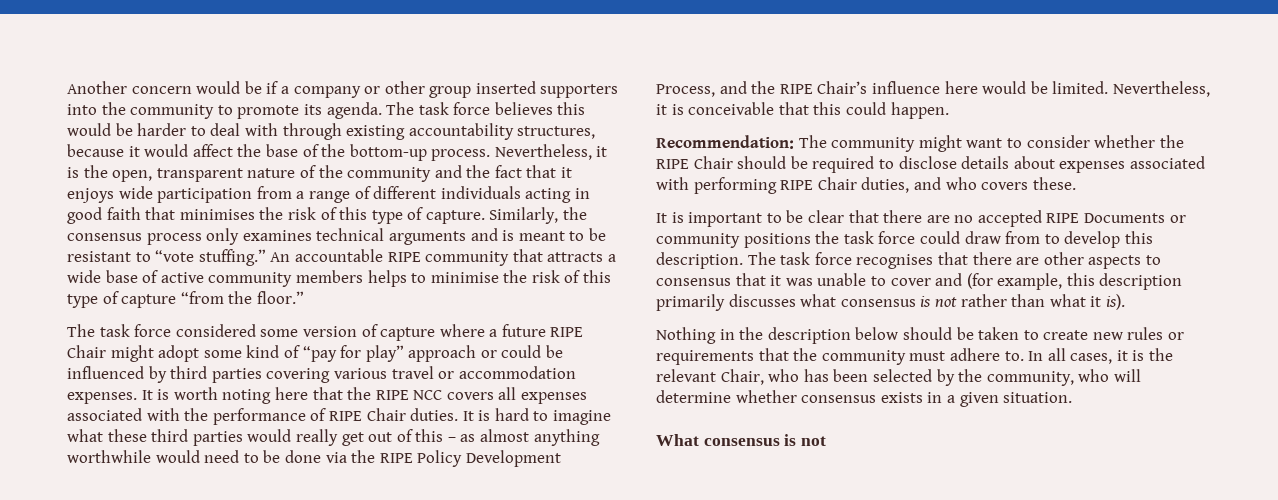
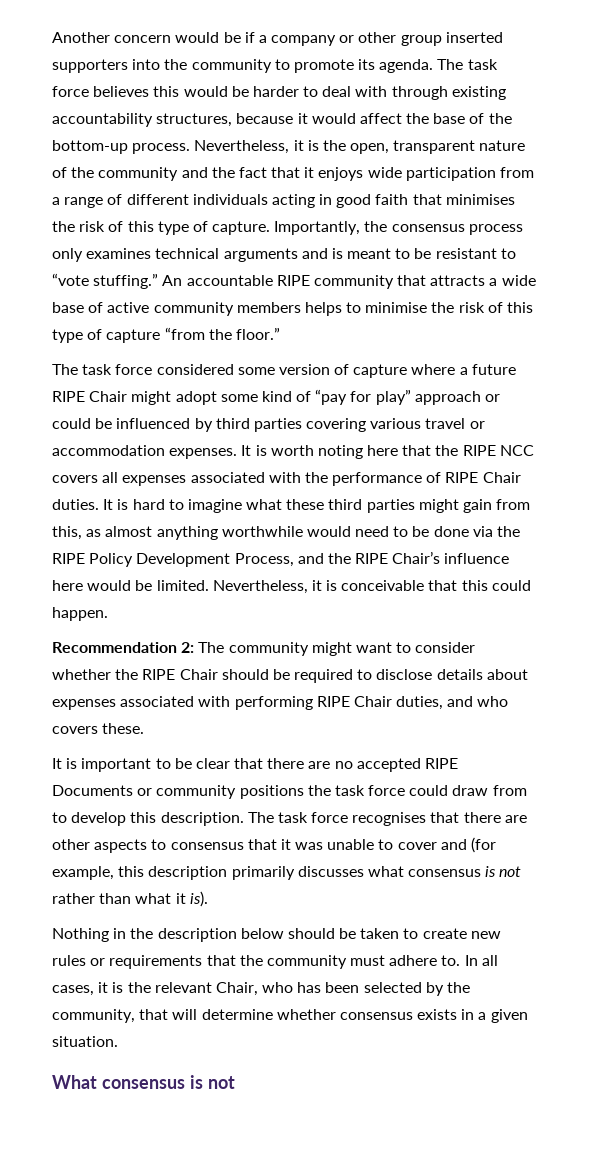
[489,207,559,224] Similarly, -> [274,221,361,235] Importantly,
[247,429,456,446] would really get out of this – -> [418,499,531,513] [52,526,82,540] might gain from this,
[656,135,794,149] Recommendation: -> [52,642,195,653] Recommendation 2:
[1078,369,1110,382] who -> [139,1009,169,1020] that

